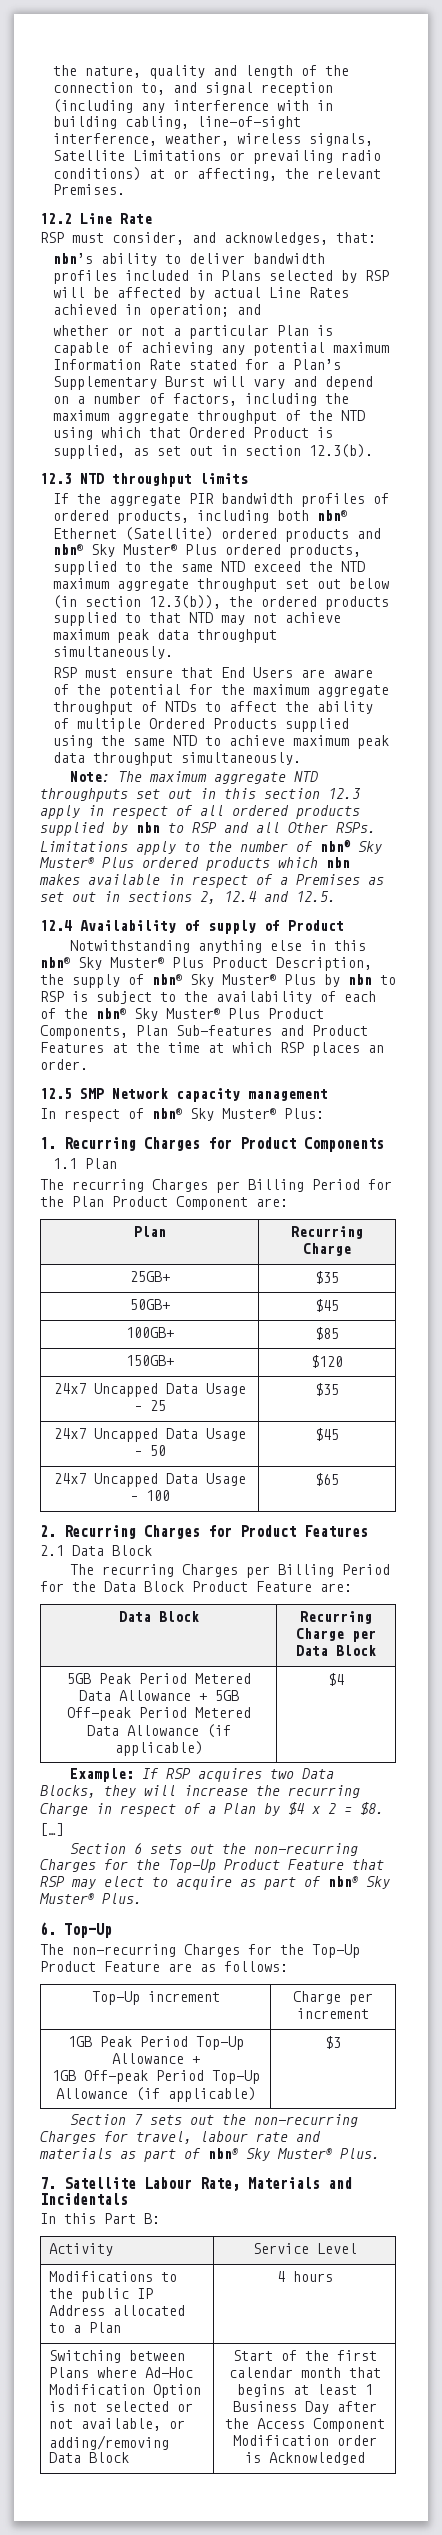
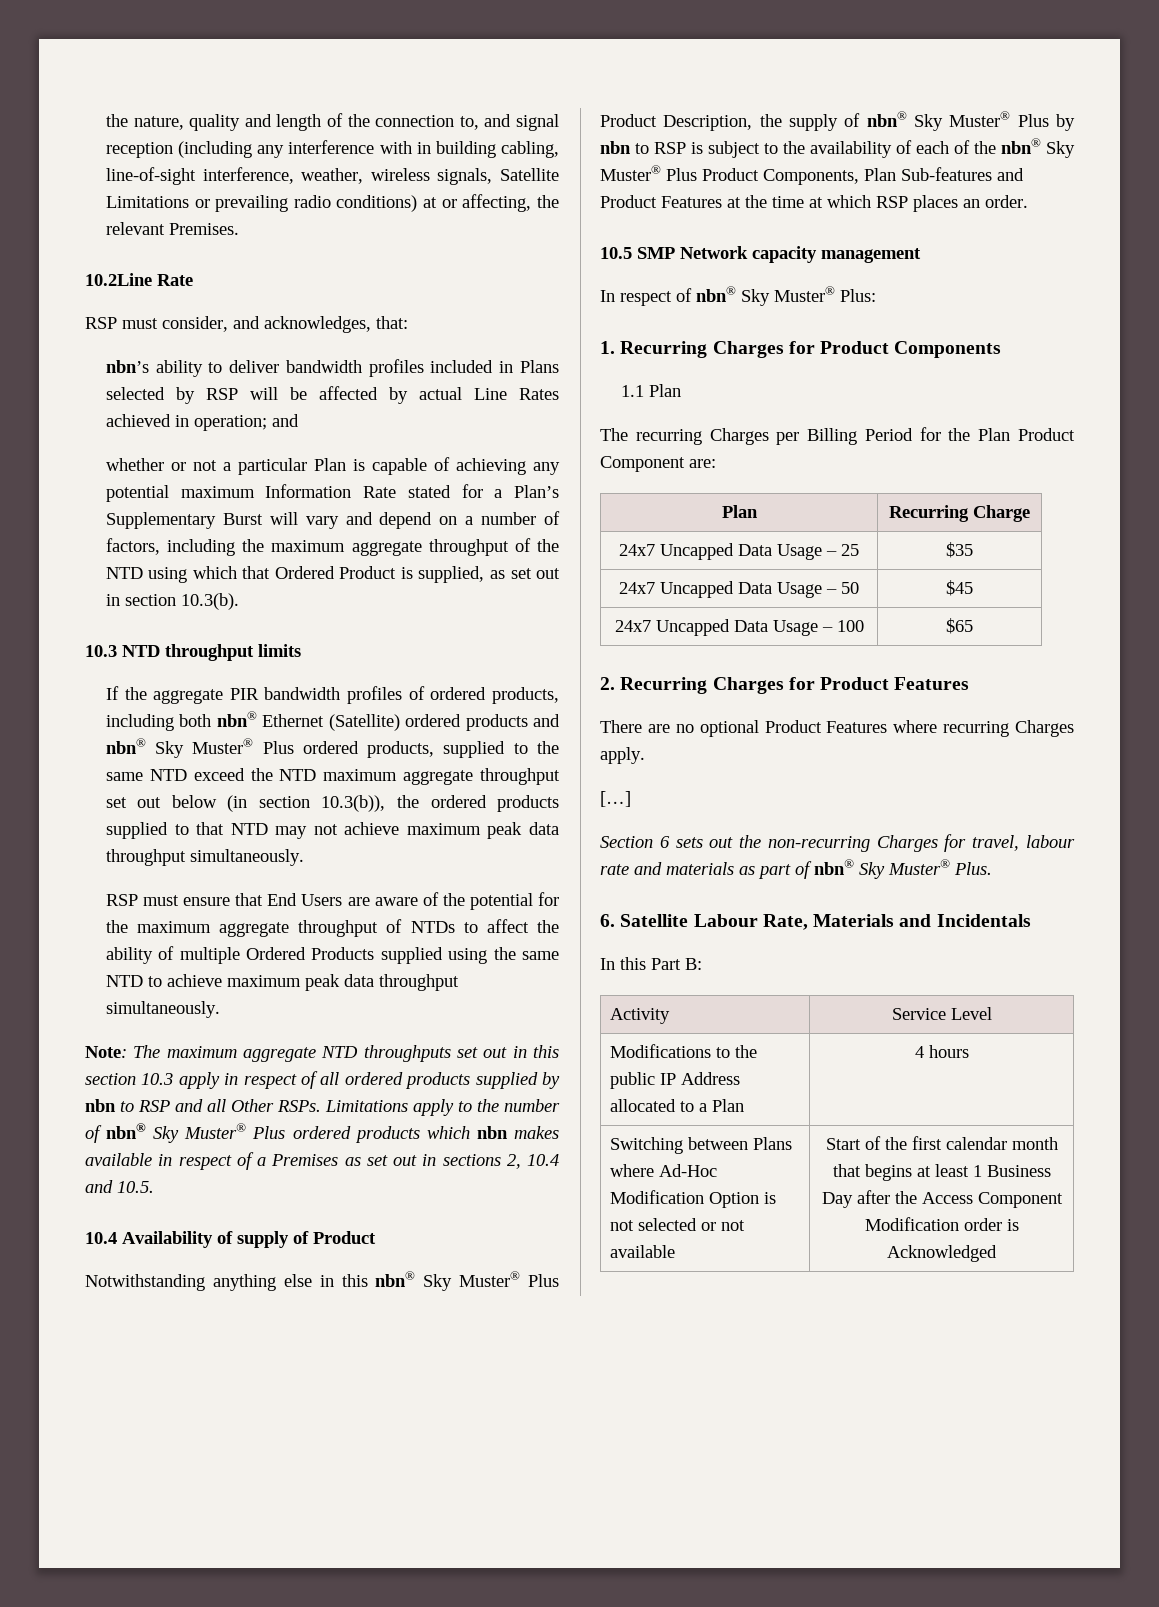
[40,213,112,224] 12.2 Line -> [85,273,152,286] 10.2Line
[309,444,374,458] [40,473,72,484] 12.3(b). // 12.3 -> [180,593,239,610] [85,645,117,657] 10.3(b). // 10.3
[149,595,222,609] 12.3(b)), -> [321,795,386,812] 10.3(b)),
[328,788,361,799] 12.3 -> [141,1073,174,1085] 10.3
[224,891,336,902] [40,920,72,931] 12.4 and 12.5. // 12.4 -> [527,1154,559,1166] [85,1180,154,1193] [85,1232,117,1244] 10.4 and 10.5. // 10.4
[40,1088,72,1099] 12.5 -> [600,247,632,259] 10.5
[129,1271,170,1282] [315,1271,339,1284] [129,1299,170,1310] [315,1299,339,1312] [125,1327,174,1338] [315,1327,339,1340] [125,1355,174,1366] [311,1355,343,1368] // 25GB+ | $35 // 50GB+ | $45 // 100GB+ | $85 // 150GB+ | $120 -> (1030, 513) none
[40,1545,152,1556] [70,1564,391,1578] [40,1581,352,1592] [118,1611,199,1622] [300,1611,372,1624] [296,1628,376,1642] [296,1645,376,1656] [66,1673,251,1684] [78,1690,239,1701] [66,1707,251,1721] [86,1724,231,1738] [114,1741,203,1756] [328,1673,344,1686] [70,1768,335,1782] [40,1785,360,1798] [40,1802,384,1817] 2.1 Data Block // The recurring Charges per Billing Period for the Data Block Product Feature are: // Data Block | Recurring Charge per Data Block // 5GB Peak Period Metered Data Allowance + 5GB Off-peak Period Metered Data Allowance (if applicable) | $4 // Example: If RSP acquires two Data Blocks, they will increase the recurring Charge in respect of a Plan by $4 x 2 = $8. -> [600,720,1074,737] [600,747,645,764] There are no optional Product Features where recurring Charges apply.
[136,1859,384,1873] [40,1876,390,1890] [39,1893,142,1904] [40,1922,112,1938] [40,1944,360,1958] [40,1961,288,1972] [91,1991,220,2005] [293,1991,373,2005] [297,2008,369,2019] [67,2036,244,2050] [111,2053,200,2064] [51,2070,260,2084] [55,2087,256,2102] [325,2036,341,2049] [70,2114,359,2127] [40,2131,128,2144] the Top-Up Product Feature that RSP may elect to acquire as part of nbn® Sky Muster® Plus. // 6. Top-Up // The non-recurring Charges for the Top-Up Product Feature are as follows: // Top-Up increment | Charge per increment // 1GB Peak Period Top-Up Allowance + // 1GB Off-peak Period Top-Up Allowance (if applicable) | $3 // Section 7 sets out the non-recurring Charges for -> (967, 843) none
[40,2177,56,2189] 7. -> [600,914,615,927] 6.
[81,2418,186,2431] [49,2435,170,2450] [49,2452,130,2463] available, or adding/removing Data Block -> [610,1245,676,1258] available

